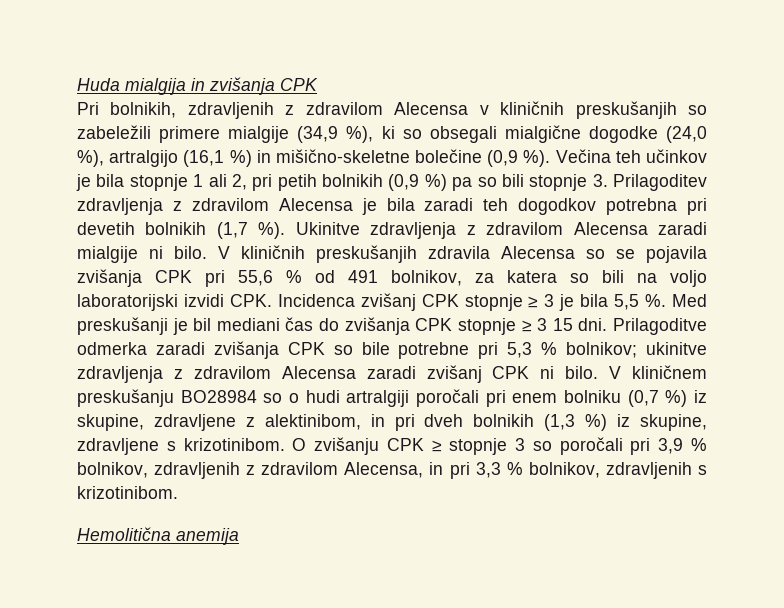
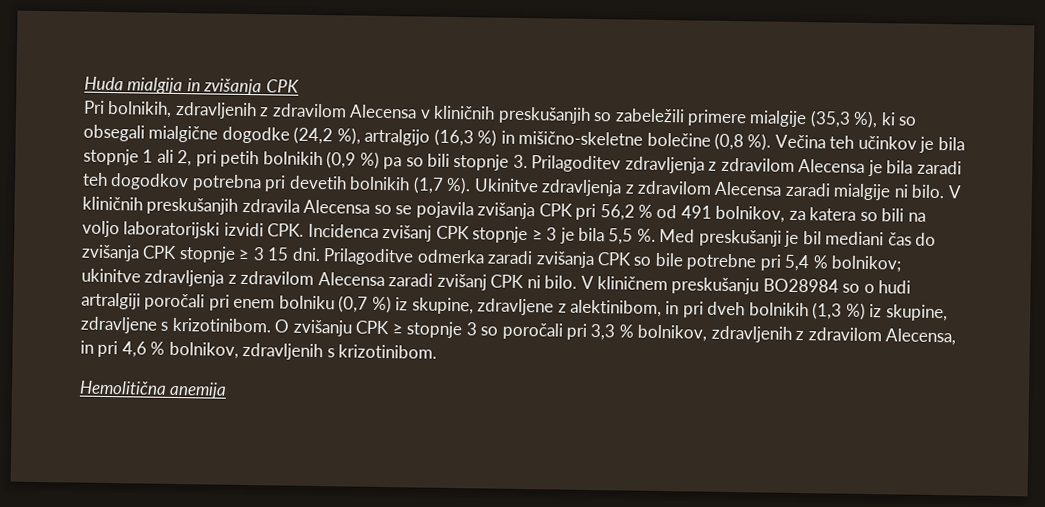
[297,126,339,143] (34,9 -> [809,110,851,128] (35,3
[666,126,708,143] (24,0 -> [293,126,334,145] (24,2
[183,150,225,167] (16,1 -> [433,128,474,147] (16,3
[487,150,519,167] (0,9 -> [714,132,745,151] (0,8
[238,270,273,286] 55,6 -> [599,204,635,221] 56,2
[507,342,533,358] 5,3 -> [784,254,811,272] 5,4
[658,438,684,454] 3,9 -> [590,323,616,341] 3,3
[475,462,501,478] 3,3 -> [121,341,147,358] 4,6

